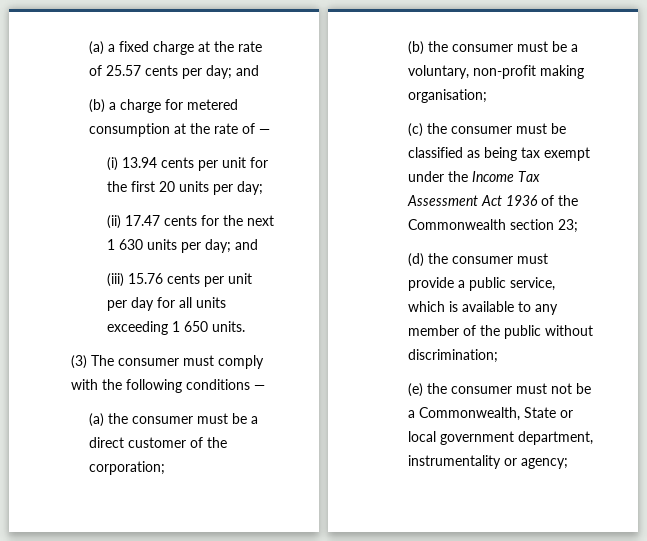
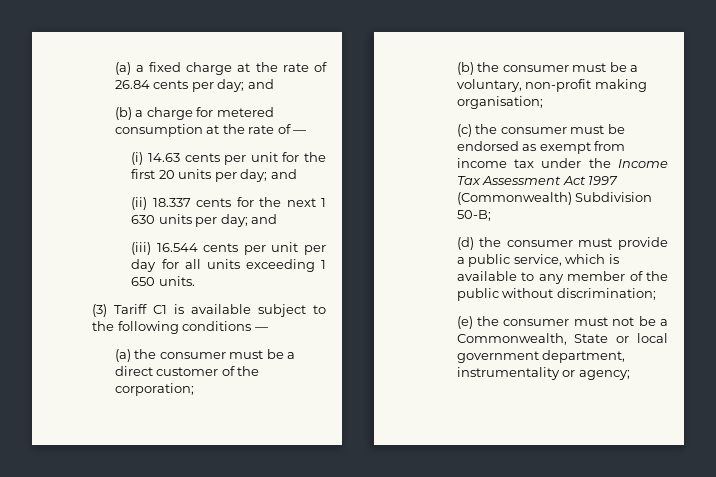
[105,65,141,76] 25.57 -> [114,80,150,89] 26.84
[121,157,157,168] 13.94 -> [148,153,180,162] 14.63
(263, 188) none -> [270,169,297,179] and
[124,215,160,226] 17.47 -> [152,198,191,207] 18.337
[127,273,163,284] 15.76 -> [156,243,198,252] 16.544
[90,355,264,369] [70,379,98,390] The consumer must comply with -> [114,304,326,317] Tariff C1 is available subject to
[407,147,590,161] classified as being tax exempt -> [456,141,626,154] [456,158,535,168] endorsed as exempt from income tax
[505,195,578,206] [407,219,578,233] 1936 of the Commonwealth section 23; -> [588,176,619,185] [456,192,653,205] [456,210,491,221] 1997 (Commonwealth) Subdivision 50-B;

